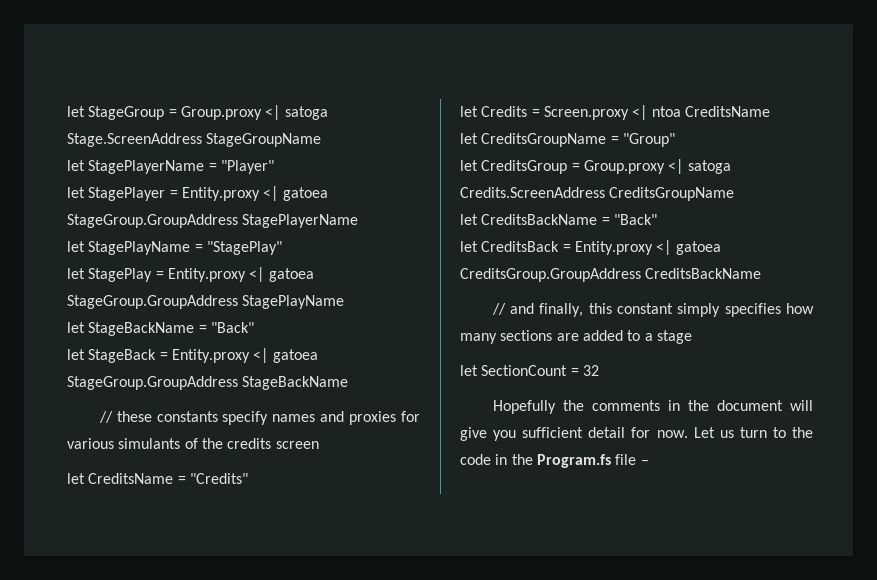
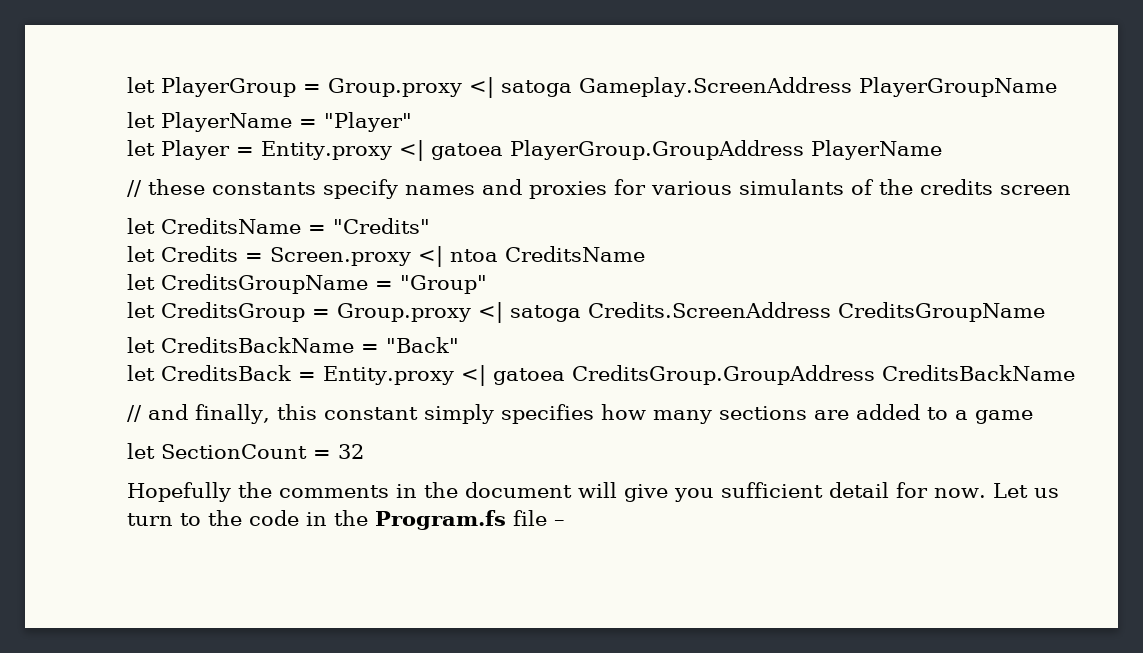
[67,105,328,120] [67,133,322,147] [67,160,205,174] let StageGroup = Group.proxy <| satoga Stage.ScreenAddress StageGroupName // let StagePlayerName -> [127,77,1057,98] [127,112,292,132] let PlayerGroup = Group.proxy <| satoga Gameplay.ScreenAddress PlayerGroupName // let PlayerName
[88,186,328,201] [67,214,359,228] [67,241,282,255] [67,267,314,282] [67,295,345,309] [67,322,254,336] [67,348,318,363] [67,376,349,390] StagePlayer = Entity.proxy <| gatoea StageGroup.GroupAddress StagePlayerName // let StagePlayName = "StagePlay" // let StagePlay = Entity.proxy <| gatoea StageGroup.GroupAddress StagePlayName // let StageBackName = "Back" // let StageBack = Entity.proxy <| gatoea StageGroup.GroupAddress StageBackName -> [161,140,942,161] Player = Entity.proxy <| gatoea PlayerGroup.GroupAddress PlayerName
[656,330,692,344] stage -> [974,410,1033,424] game

